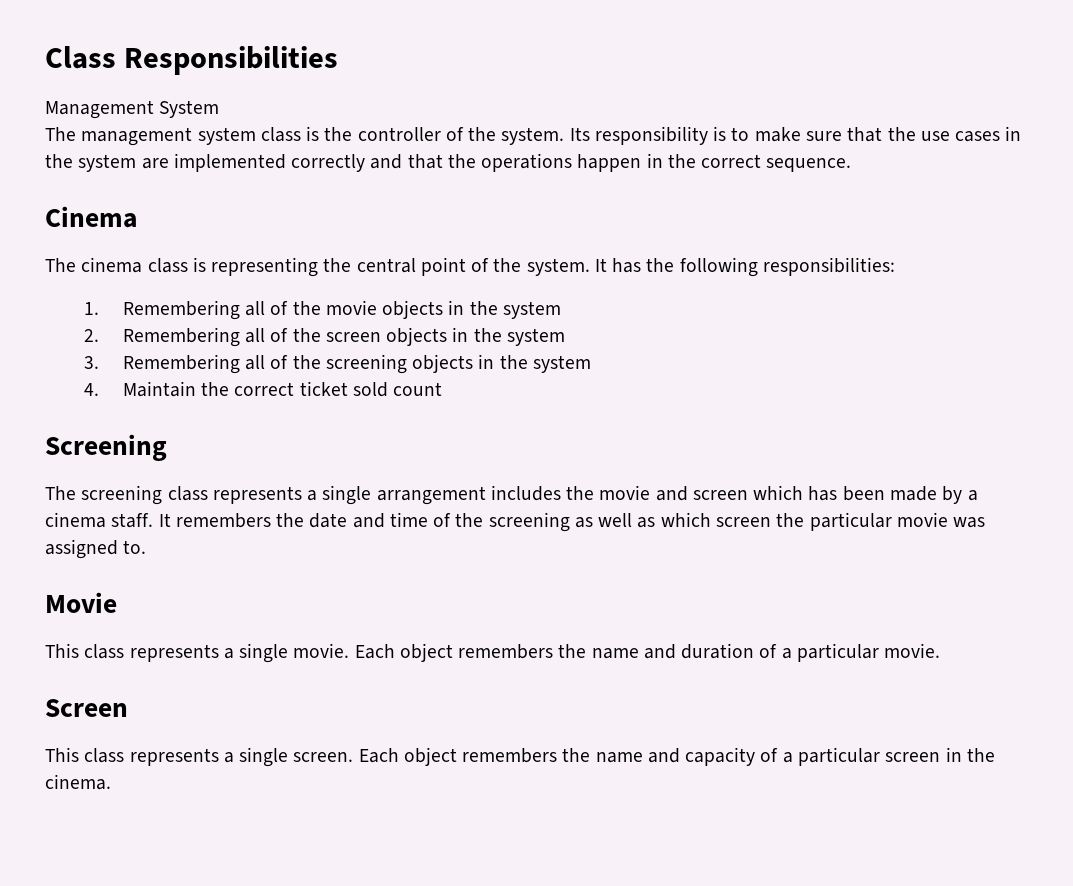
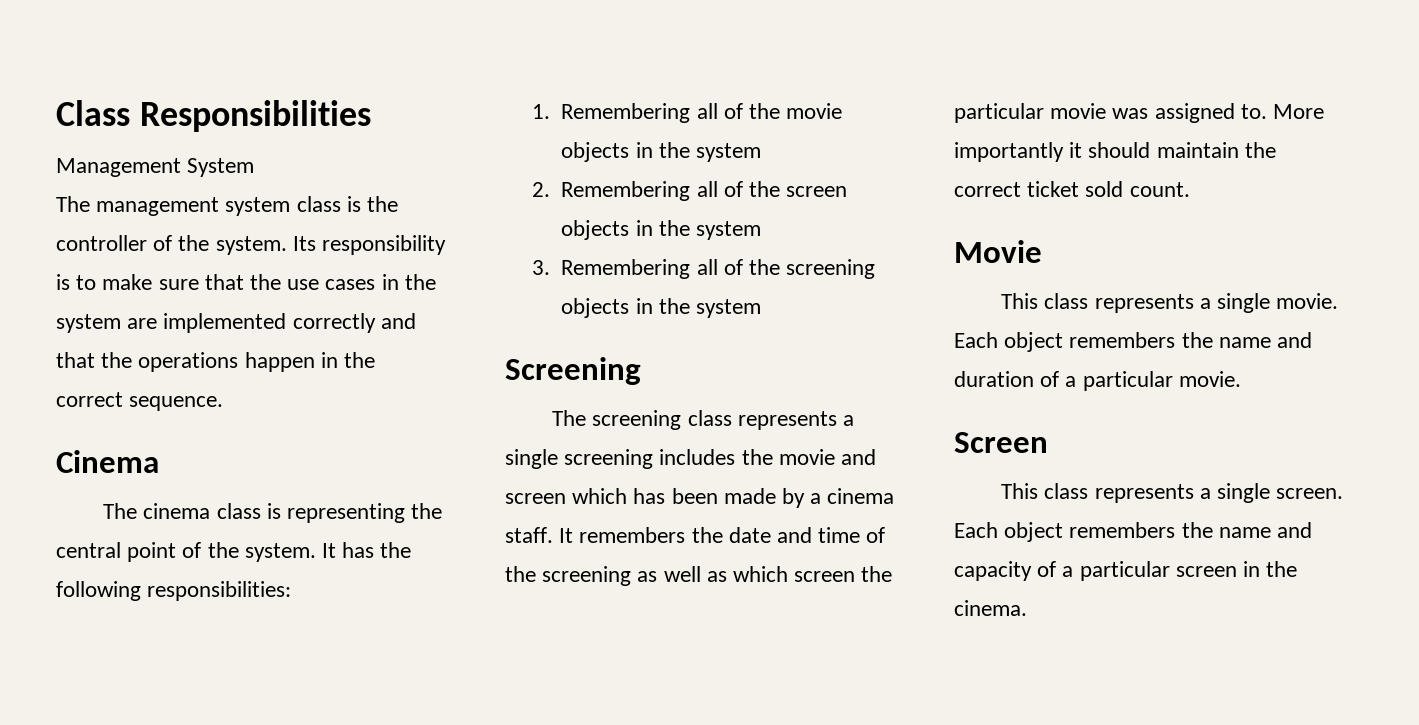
[83,381,443,397] // 4. Maintain the correct ticket sold count -> (761, 308) none
[376,486,486,505] arrangement -> [564,449,654,469] screening
(147, 547) none -> [1273,104,1325,119] [954,142,1276,162] [954,181,1190,197] More importantly it should maintain the correct ticket sold count.

